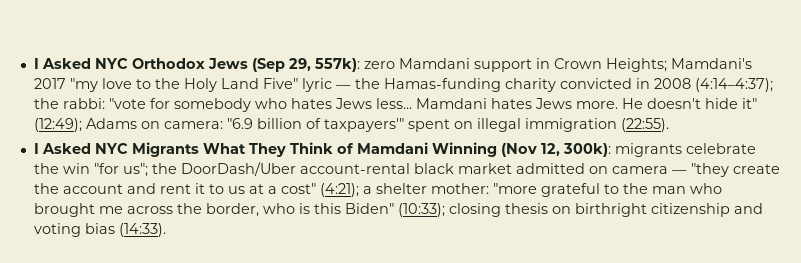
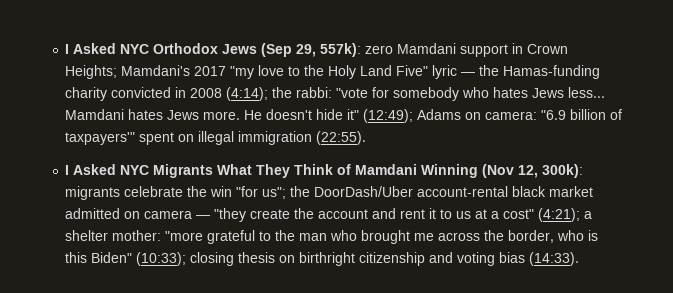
[694,78,773,92] (4:14–4:37); -> [226,87,269,101] (4:14);

